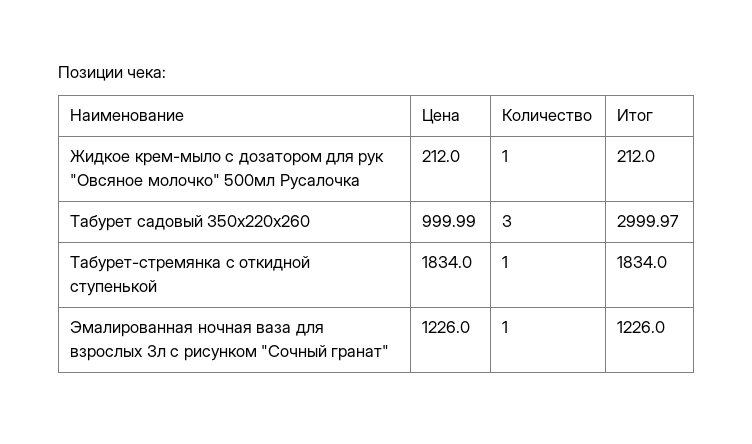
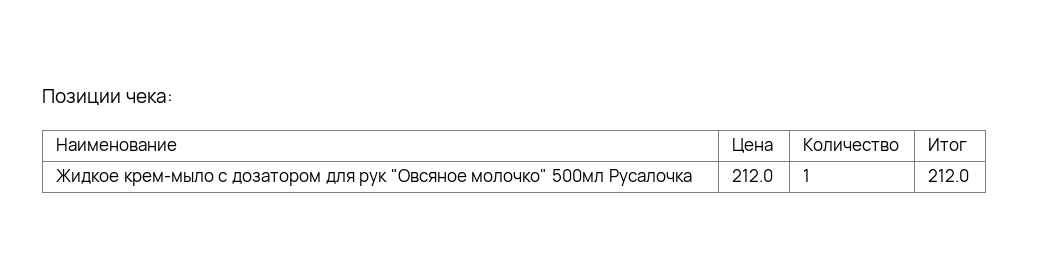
[70,215,311,231] [422,215,477,227] [502,215,513,227] [617,215,680,227] [70,256,311,272] [70,280,158,296] [422,256,473,268] [502,256,509,268] [617,256,668,268] [70,321,324,337] [70,345,390,361] [422,321,471,333] [502,321,509,333] [617,321,666,333] // Табурет садовый 350х220х260 | 999.99 | 3 | 2999.97 // Табурет-стремянка с откидной ступенькой | 1834.0 | 1 | 1834.0 // Эмалированная ночная ваза для взрослых 3л с рисунком "Сочный гранат" | 1226.0 | 1 | 1226.0 -> (970, 175) none

